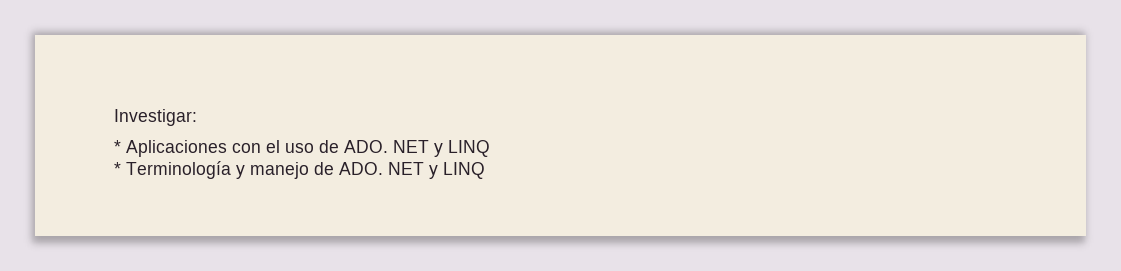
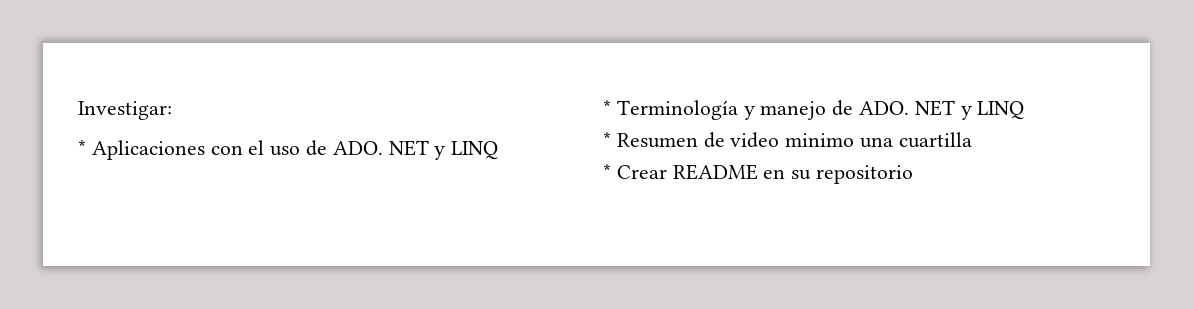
(485, 170) none -> [603,132,972,148] [603,164,914,184] // * Resumen de video minimo una cuartilla // * Crear README en su repositorio

